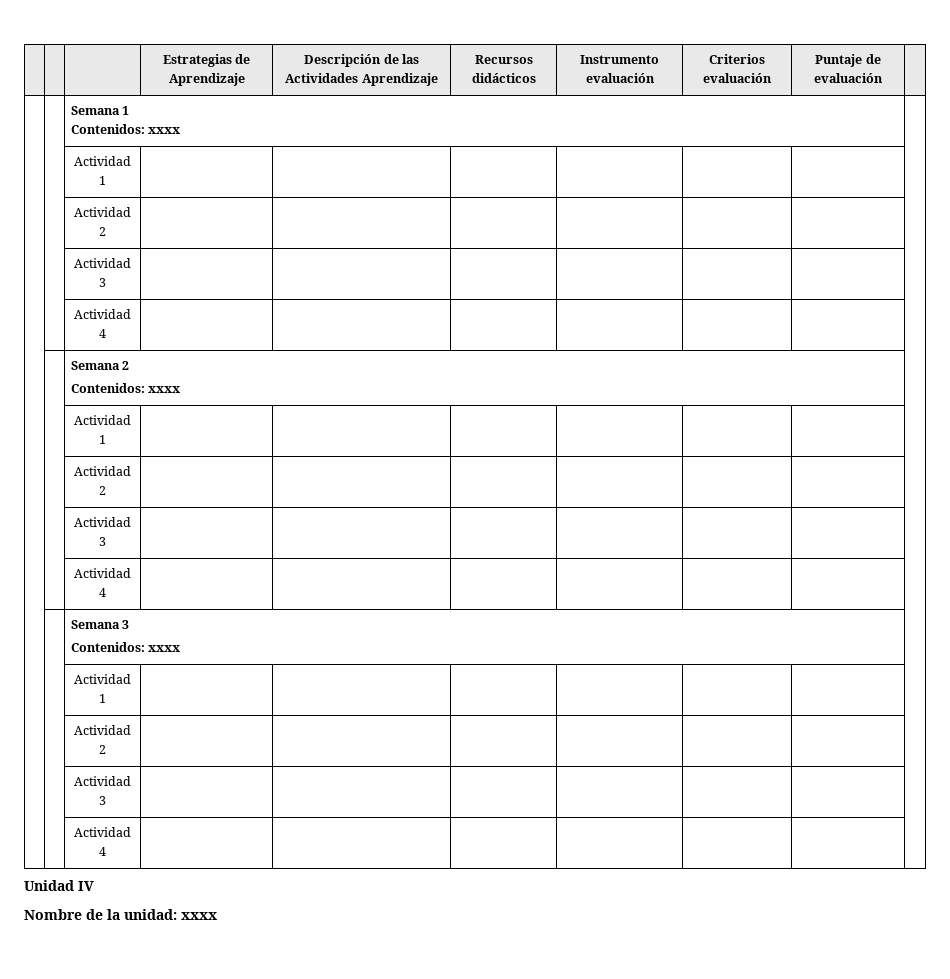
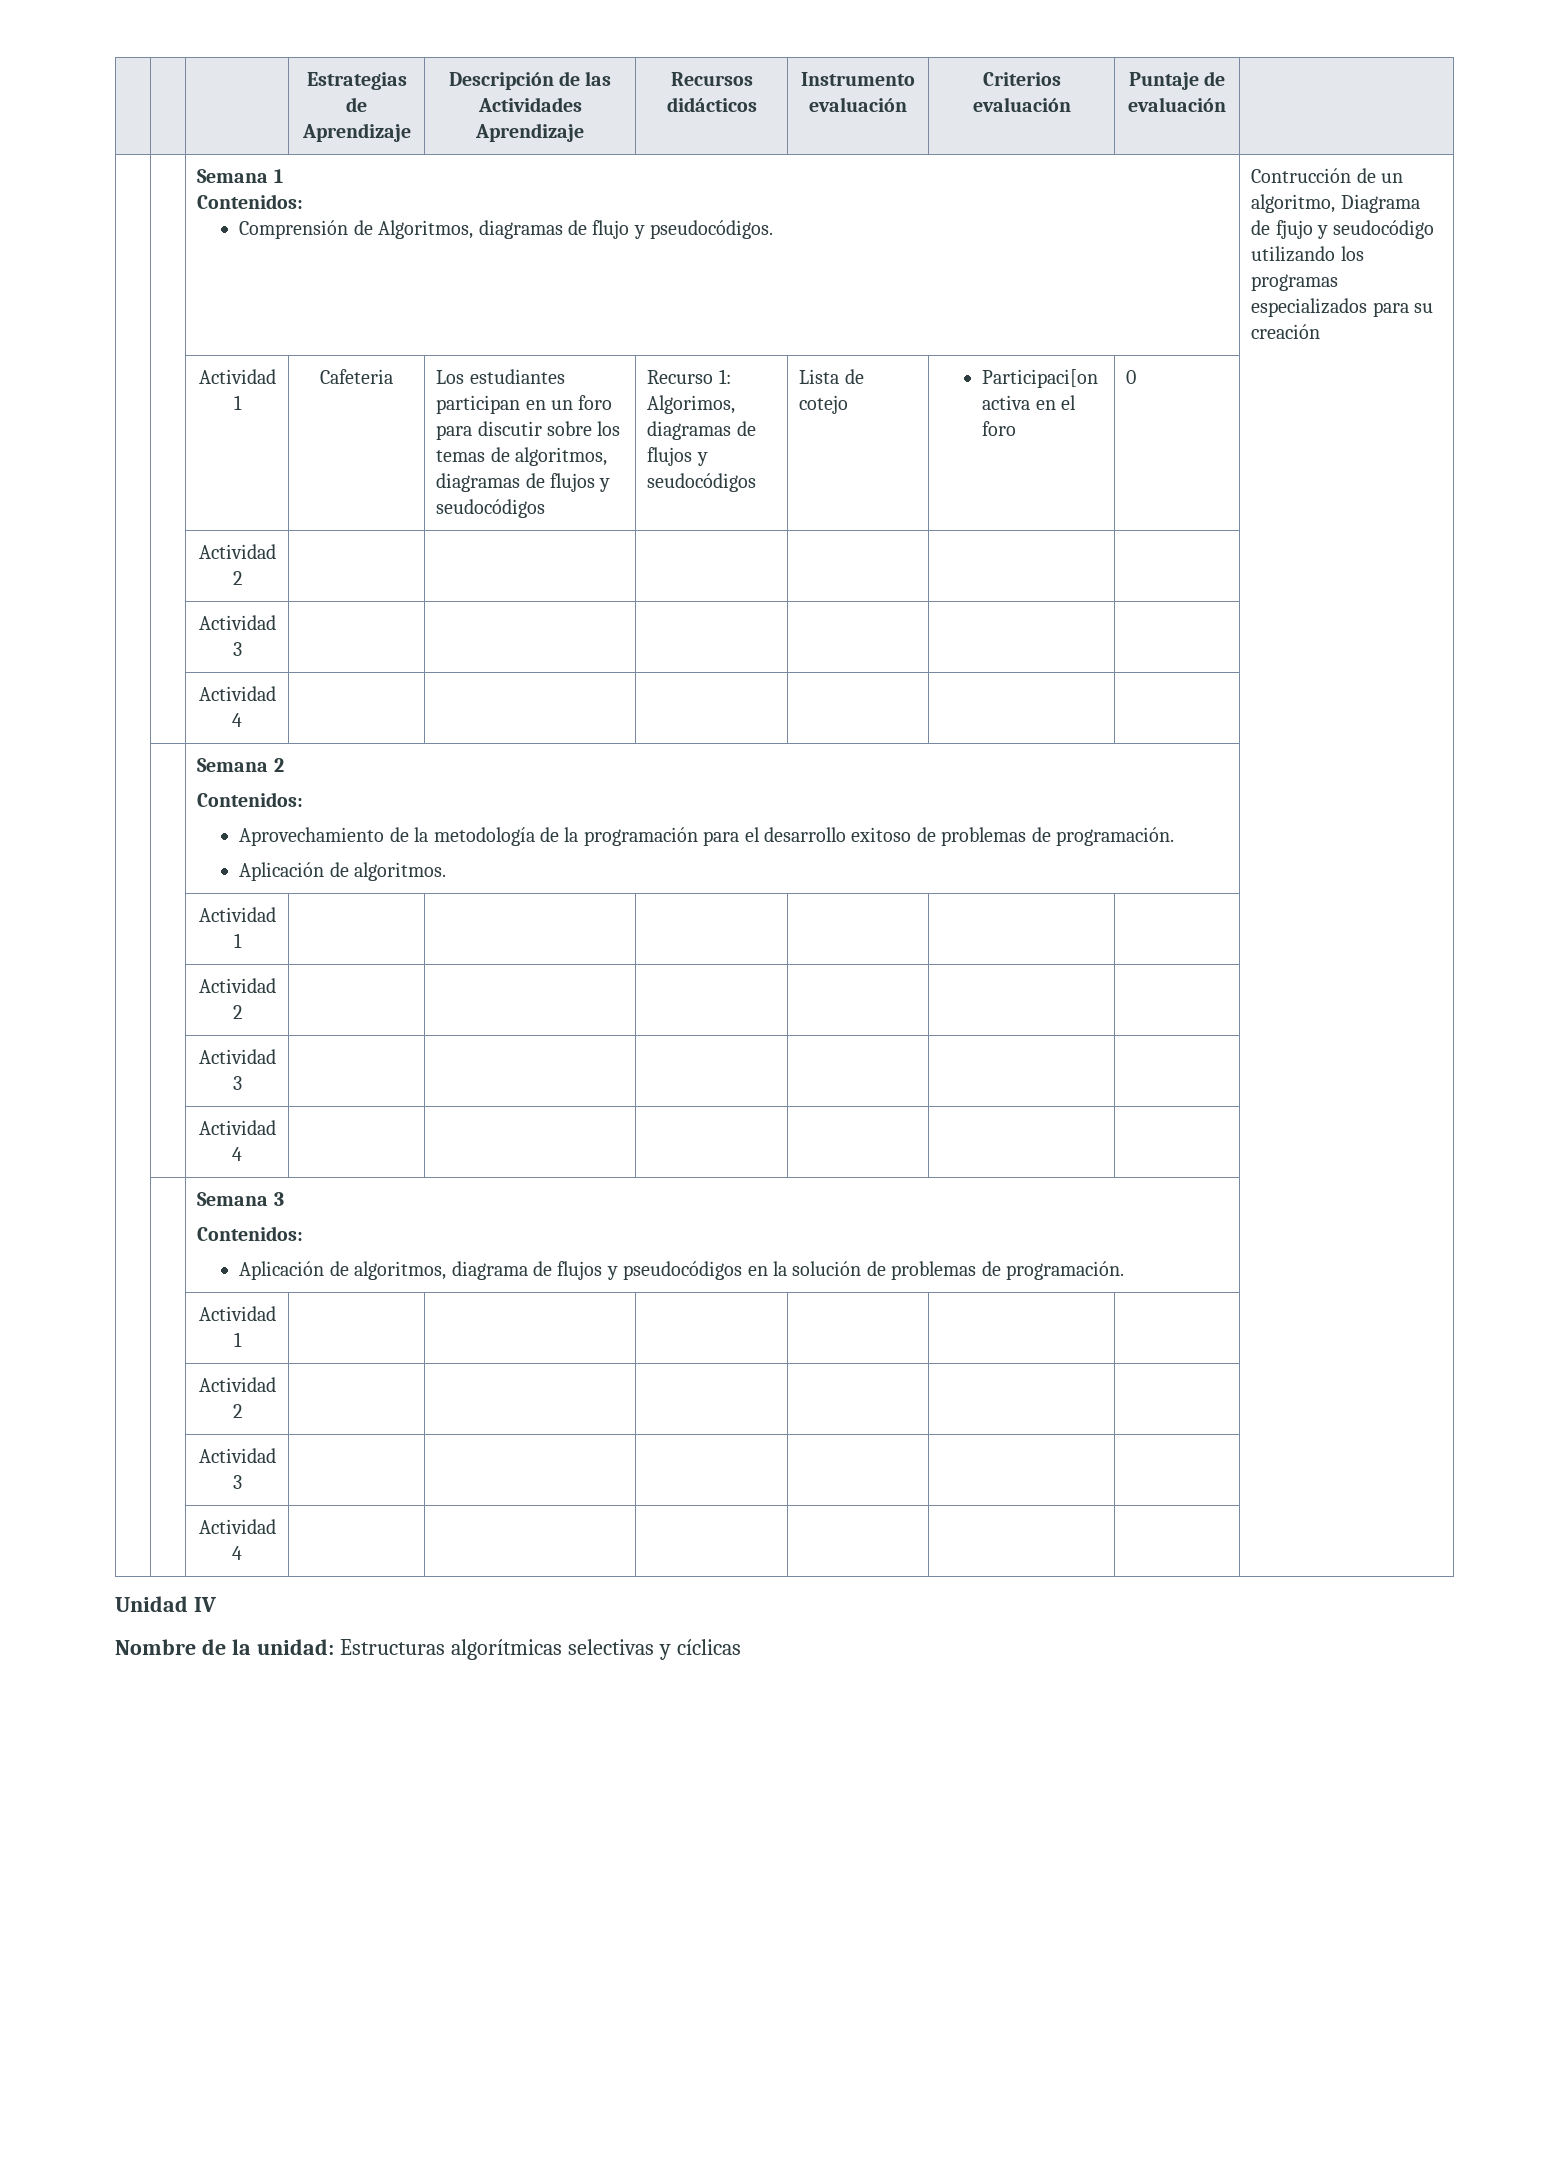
[147,127,180,134] [74,156,131,166] [99,176,106,185] xxxx | // | | Actividad 1 | | | | | | -> [239,220,774,239] [1251,168,1403,183] [1251,194,1420,213] [1251,220,1435,239] [1251,246,1364,262] [1251,274,1339,291] [1251,298,1433,317] [1251,324,1321,339] [198,369,276,384] [233,395,242,410] [320,369,393,384] [436,369,565,384] [436,395,613,414] [436,421,621,440] [436,447,607,466] [436,473,611,492] [436,499,546,518] [647,369,731,384] [647,395,736,414] [647,421,756,440] [647,447,708,466] [647,473,757,492] [799,369,864,384] [799,395,849,414] [982,369,1099,388] [982,395,1077,410] [982,421,1017,436] [1126,370,1137,384] // Comprensión de Algoritmos, diagramas de flujo y pseudocódigos. | Contrucción de un algoritmo, Diagrama de fjujo y seudocódigo utilizando los programas especializados para su creación // | | Actividad 1 | Cafeteria | Los estudiantes participan en un foro para discutir sobre los temas de algoritmos, diagramas de flujos y seudocódigos | Recurso 1: Algorimos, diagramas de flujos y seudocódigos | Lista de cotejo | Participaci[on activa en el foro | 0
[147,386,180,393] xxxx -> [239,827,1175,846] [239,862,447,881] // Aprovechamiento de la metodología de la programación para el desarrollo exitoso de problemas de programación. // Aplicación de algoritmos.
[147,645,180,652] xxxx -> [239,1261,1125,1280] // Aplicación de algoritmos, diagrama de flujos y pseudocódigos en la solución de problemas de programación.
[181,912,217,920] xxxx -> [339,1639,741,1660] Estructuras algorítmicas selectivas y cíclicas

